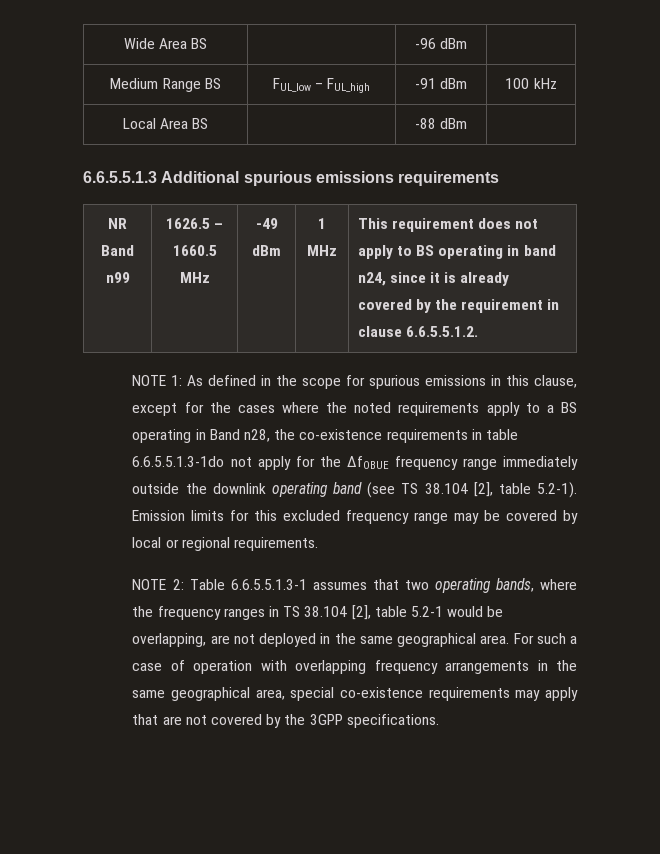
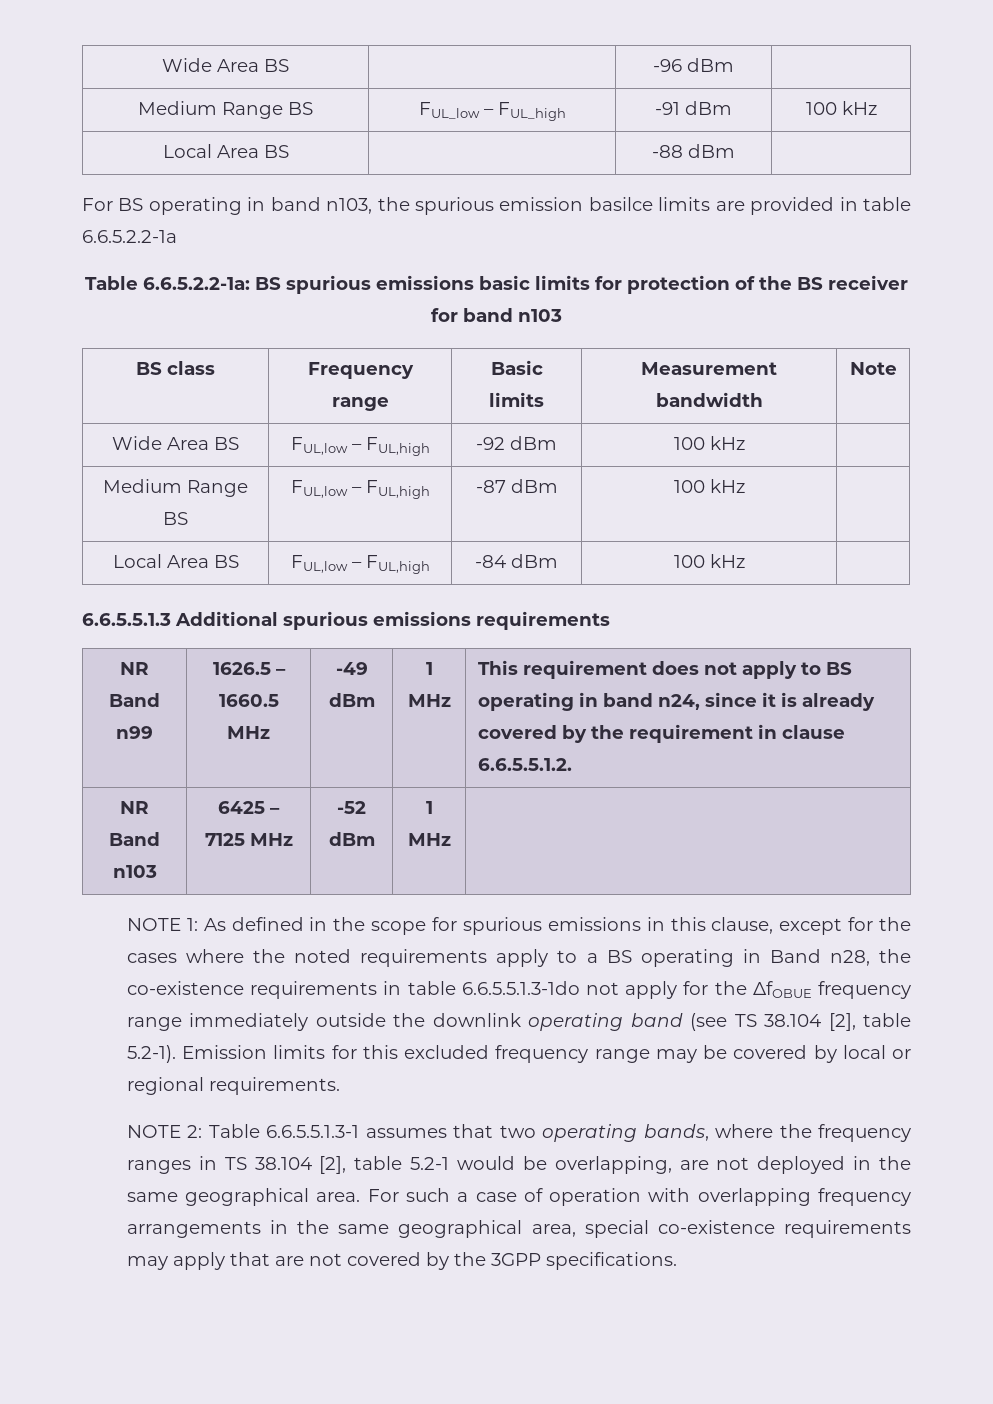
(468, 123) none -> [82,197,912,215] [82,230,177,243] [85,275,908,294] [431,308,562,322] [136,361,215,375] [307,362,414,379] [331,397,389,411] [490,360,543,375] [489,392,544,407] [641,362,777,375] [655,392,763,407] [849,362,897,375] [112,436,239,450] [290,437,430,456] [476,436,557,450] [673,436,745,450] [103,479,248,497] [163,512,188,525] [290,480,430,499] [475,479,558,493] [673,479,745,493] [112,554,239,568] [290,555,430,574] [475,554,558,568] [673,554,745,568] // For BS operating in band n103, the spurious emission basilce limits are provided in table 6.6.5.2.2-1a // Table 6.6.5.2.2-1a: BS spurious emissions basic limits for protection of the BS receiver for band n103 // BS class | Frequency range | Basic limits | Measurement bandwidth | Note // Wide Area BS | FUL,low – FUL,high | -92 dBm | 100 kHz | // Medium Range BS | FUL,low – FUL,high | -87 dBm | 100 kHz | // Local Area BS | FUL,low – FUL,high | -84 dBm | 100 kHz |
(478, 331) none -> [120,801,149,814] [109,832,160,846] [112,865,157,878] [218,801,280,814] [204,833,293,846] [337,801,366,814] [328,832,375,846] [425,801,433,814] [407,833,451,846] // NR Band n103 | 6425 – 7125 MHz | -52 dBm | 1 MHz |

